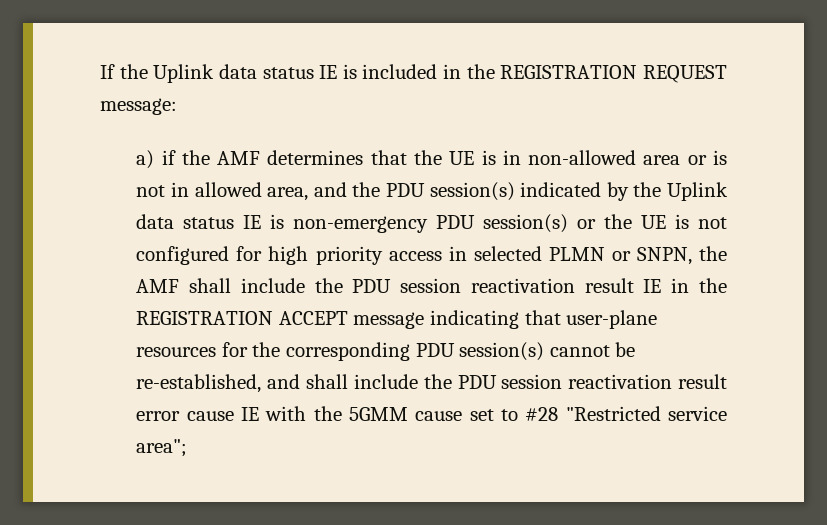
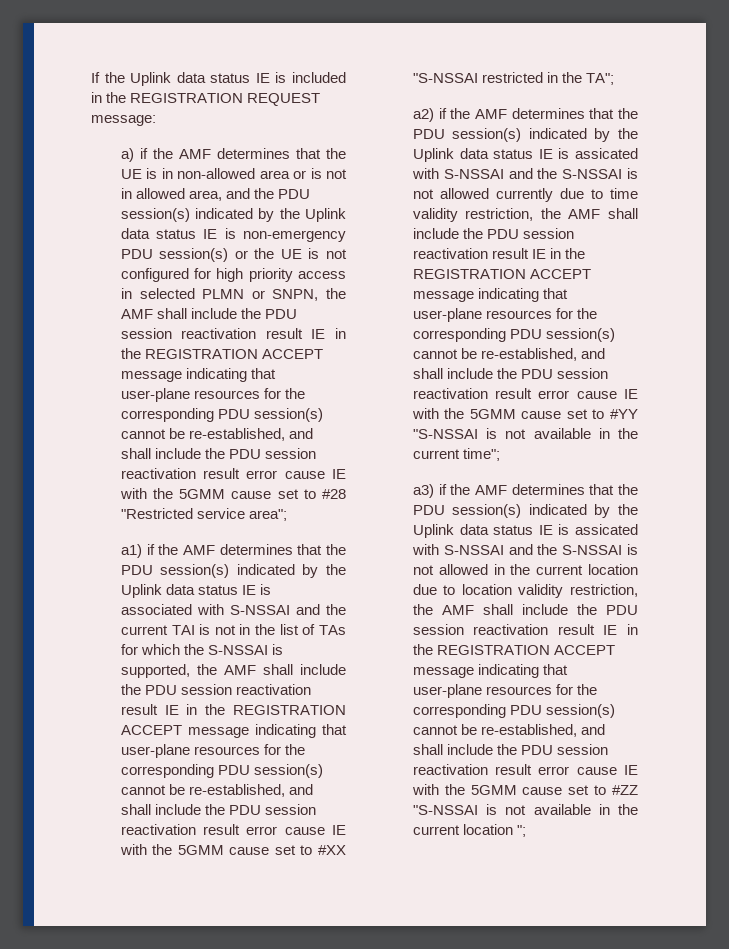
(188, 448) none -> [120,544,346,558] [120,564,346,578] [120,584,272,598] [120,604,346,615] [120,624,346,635] [120,644,284,655] [120,664,346,678] [120,684,312,695] [120,704,346,715] [120,724,347,738] [120,744,306,758] [120,764,323,778] [120,784,314,797] [120,804,317,815] [120,824,346,835] [119,844,346,855] [412,72,615,85] [412,108,638,122] [412,128,638,142] [412,148,638,162] [411,168,638,179] [412,188,638,202] [412,208,638,222] [412,228,575,239] [412,248,586,259] [412,269,591,279] [412,288,568,302] [412,308,598,322] [412,328,615,342] [412,348,606,361] [412,368,609,379] [412,388,638,399] [411,408,638,419] [412,428,638,439] [412,448,500,461] [412,484,638,498] [412,504,638,518] [412,524,638,538] [411,544,638,555] [412,564,638,575] [412,584,638,598] [412,604,638,615] [412,624,638,635] [412,644,615,655] [412,664,568,678] [412,684,598,698] [412,704,615,718] [412,724,606,737] [412,744,609,755] [412,764,638,775] [411,784,638,795] [412,804,638,815] [412,824,526,837] // a1) if the AMF determines that the PDU session(s) indicated by the Uplink data status IE is associated with S-NSSAI and the current TAI is not in the list of TAs for which the S-NSSAI is supported, the AMF shall include the PDU session reactivation result IE in the REGISTRATION ACCEPT message indicating that user-plane resources for the corresponding PDU session(s) cannot be re-established, and shall include the PDU session reactivation result error cause IE with the 5GMM cause set to #XX "S-NSSAI restricted in the TA"; // a2) if the AMF determines that the PDU session(s) indicated by the Uplink data status IE is assicated with S-NSSAI and the S-NSSAI is not allowed currently due to time validity restriction, the AMF shall include the PDU session reactivation result IE in the REGISTRATION ACCEPT message indicating that user-plane resources for the corresponding PDU session(s) cannot be re-established, and shall include the PDU session reactivation result error cause IE with the 5GMM cause set to #YY "S-NSSAI is not available in the current time"; // a3) if the AMF determines that the PDU session(s) indicated by the Uplink data status IE is assicated with S-NSSAI and the S-NSSAI is not allowed in the current location due to location validity restriction, the AMF shall include the PDU session reactivation result IE in the REGISTRATION ACCEPT message indicating that user-plane resources for the corresponding PDU session(s) cannot be re-established, and shall include the PDU session reactivation result error cause IE with the 5GMM cause set to #ZZ "S-NSSAI is not available in the current location ";

